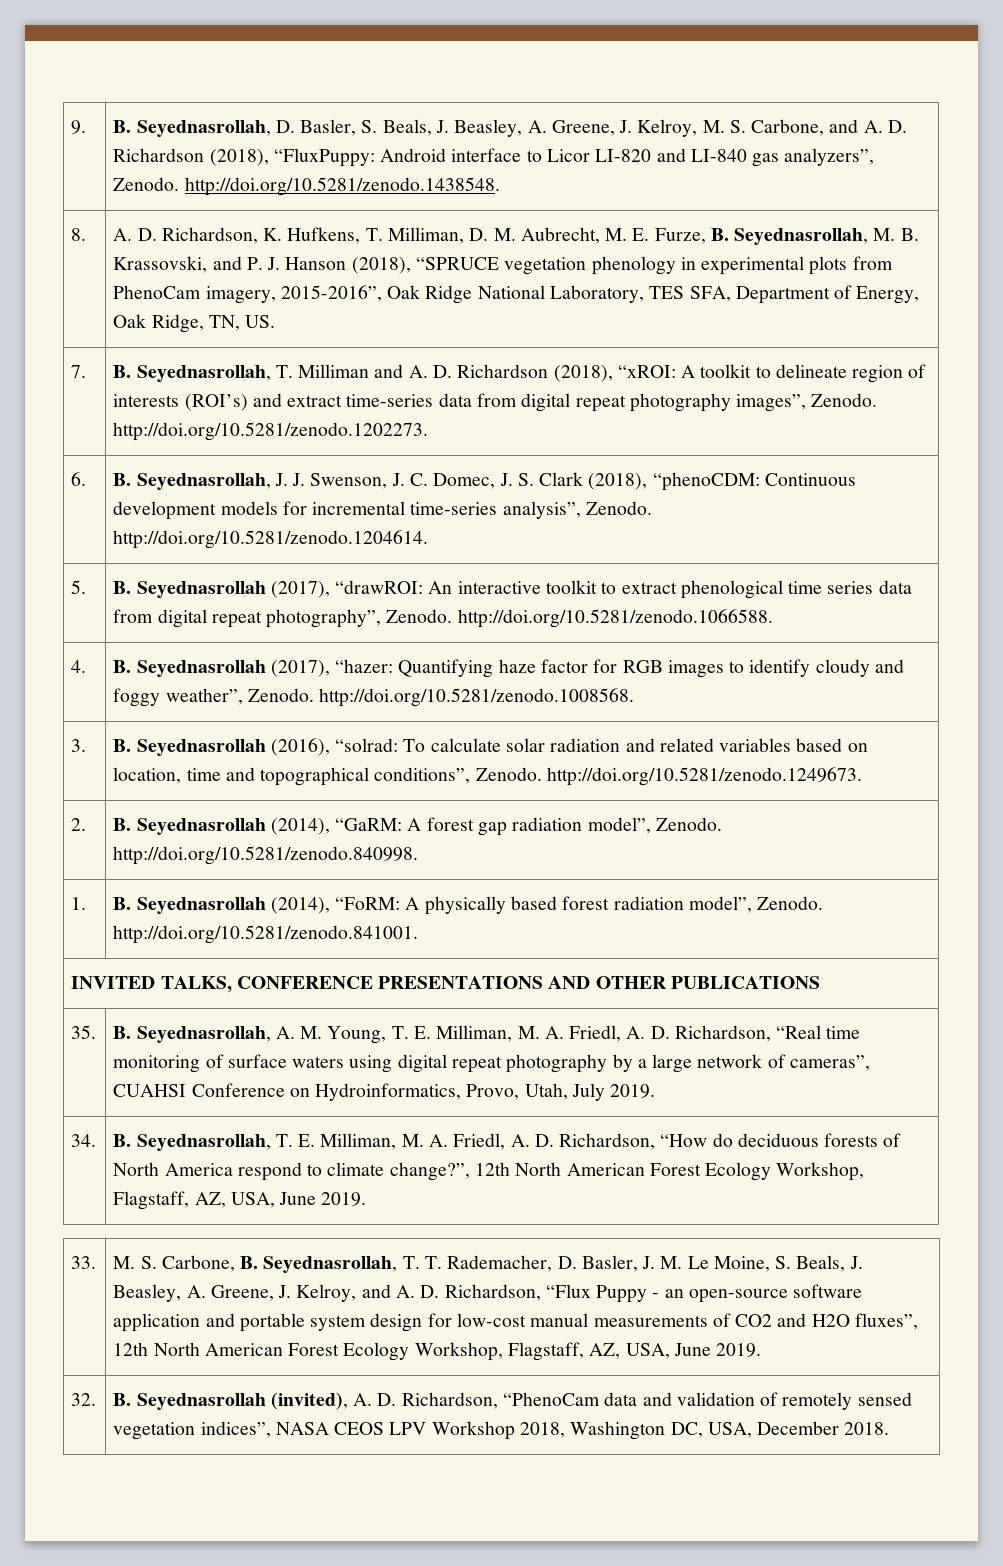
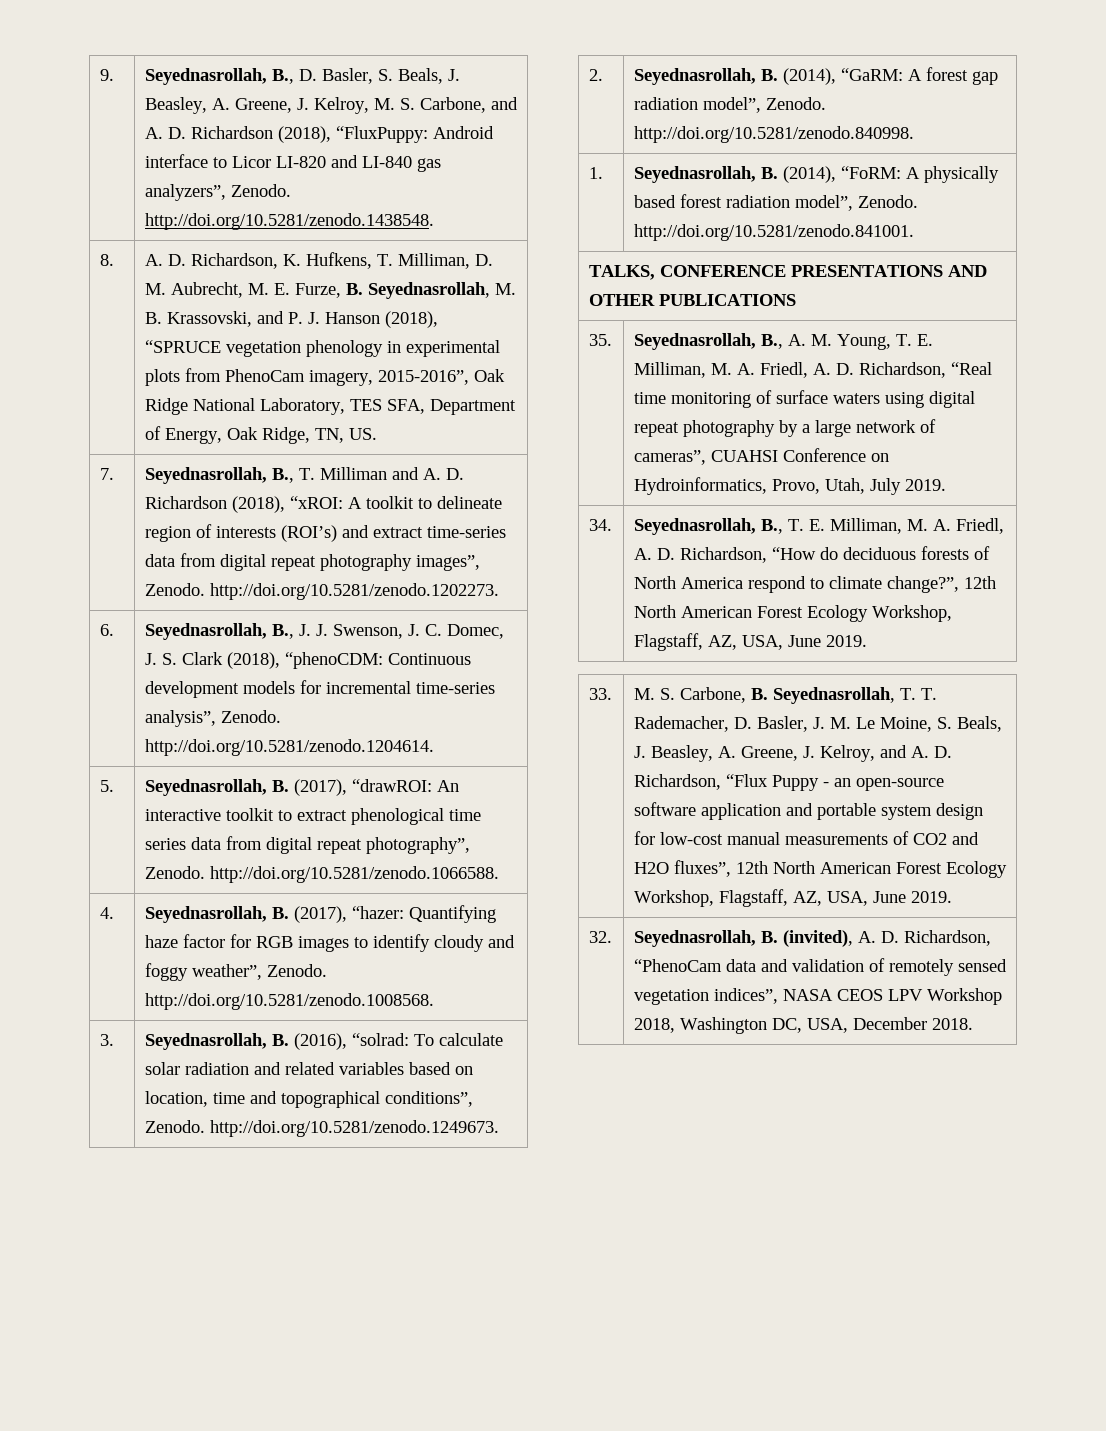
[113,120,271,137] B. Seyednasrollah, -> [144,68,294,85] Seyednasrollah, B.,
[113,365,271,382] B. Seyednasrollah, -> [144,467,294,484] Seyednasrollah, B.,
[113,473,271,490] B. Seyednasrollah, -> [144,623,294,640] Seyednasrollah, B.,
[113,581,266,598] B. Seyednasrollah -> [144,779,289,796] Seyednasrollah, B.
[113,660,266,677] B. Seyednasrollah -> [144,906,289,923] Seyednasrollah, B.
[113,739,266,756] B. Seyednasrollah -> [144,1033,289,1050] Seyednasrollah, B.
[113,818,266,835] B. Seyednasrollah -> [633,68,778,85] Seyednasrollah, B.
[113,897,266,914] B. Seyednasrollah -> [633,166,778,183] Seyednasrollah, B.
[71,976,156,989] INVITED -> (914, 232) none
[113,1026,271,1043] B. Seyednasrollah, -> [633,333,783,350] Seyednasrollah, B.,
[113,1134,271,1151] B. Seyednasrollah, -> [633,518,783,535] Seyednasrollah, B.,
[113,1393,266,1410] B. Seyednasrollah -> [633,930,778,947] Seyednasrollah, B.

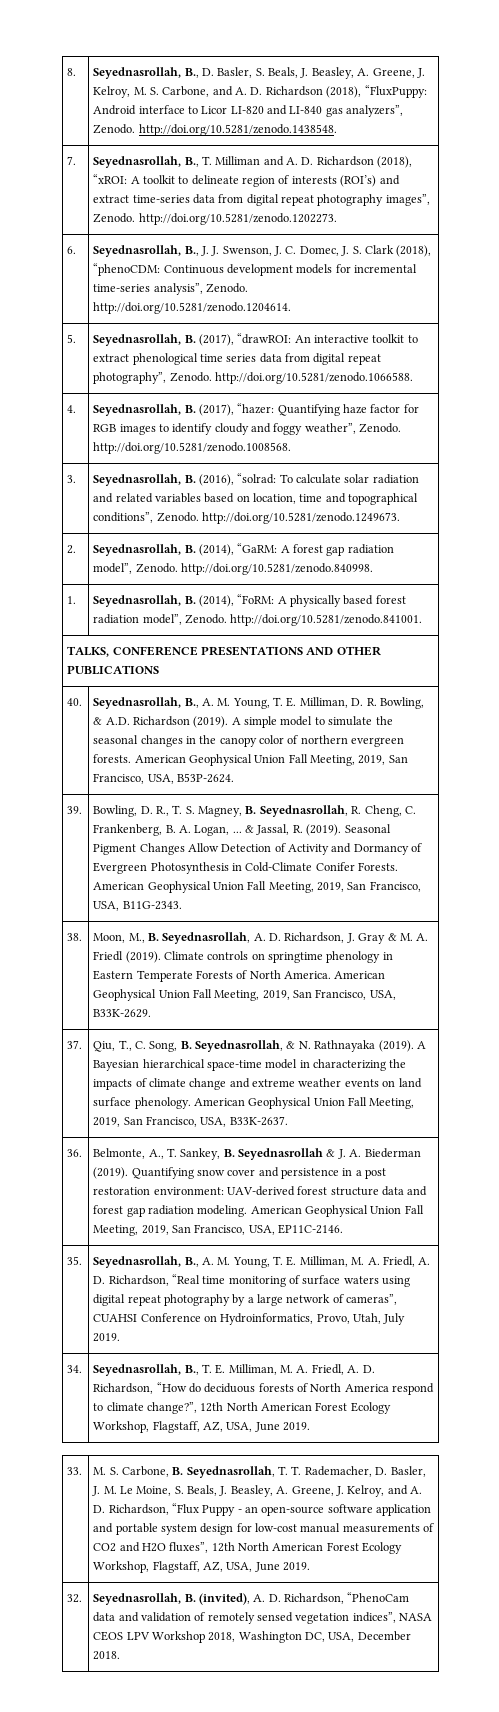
[99,69,114,81] 9. -> [67,68,77,76] 8.
[99,254,114,266] [144,252,493,269] [144,282,516,299] [144,311,438,328] [144,340,500,357] [144,368,505,386] [144,398,516,415] [144,426,377,444] // 8. | A. D. Richardson, K. Hufkens, T. Milliman, D. M. Aubrecht, M. E. Furze, B. Seyednasrollah, M. B. Krassovski, and P. J. Hanson (2018), “SPRUCE vegetation phenology in experimental plots from PhenoCam imagery, 2015-2016”, Oak Ridge National Laboratory, TES SFA, Department of Energy, Oak Ridge, TN, US. -> (337, 130) none
(796, 300) none -> [67,698,83,706] [93,697,424,709] [93,716,393,728] [93,735,405,747] [93,754,408,766] [93,773,234,784] [67,806,83,814] [93,805,416,817] [93,824,391,836] [93,843,423,855] [93,862,399,874] [93,881,421,893] [93,901,182,911] [67,933,83,941] [93,932,429,944] [93,951,393,963] [93,970,386,982] [93,989,396,1001] [93,1009,152,1018] [67,1040,83,1049] [93,1040,426,1052] [93,1059,407,1071] [93,1078,422,1090] [93,1097,415,1109] [93,1116,288,1127] [67,1149,83,1157] [93,1148,421,1160] [93,1167,387,1179] [93,1186,428,1196] [93,1205,424,1217] [93,1224,344,1236] // 40. | Seyednasrollah, B., A. M. Young, T. E. Milliman, D. R. Bowling, & A.D. Richardson (2019). A simple model to simulate the seasonal changes in the canopy color of northern evergreen forests. American Geophysical Union Fall Meeting, 2019, San Francisco, USA, B53P-2624. // 39. | Bowling, D. R., T. S. Magney, B. Seyednasrollah, R. Cheng, C. Frankenberg, B. A. Logan, ... & Jassal, R. (2019). Seasonal Pigment Changes Allow Detection of Activity and Dormancy of Evergreen Photosynthesis in Cold-Climate Conifer Forests. American Geophysical Union Fall Meeting, 2019, San Francisco, USA, B11G-2343. // 38. | Moon, M., B. Seyednasrollah, A. D. Richardson, J. Gray & M. A. Friedl (2019). Climate controls on springtime phenology in Eastern Temperate Forests of North America. American Geophysical Union Fall Meeting, 2019, San Francisco, USA, B33K-2629. // 37. | Qiu, T., C. Song, B. Seyednasrollah, & N. Rathnayaka (2019). A Bayesian hierarchical space-time model in characterizing the impacts of climate change and extreme weather events on land surface phenology. American Geophysical Union Fall Meeting, 2019, San Francisco, USA, B33K-2637. // 36. | Belmonte, A., T. Sankey, B. Seyednasrollah & J. A. Biederman (2019). Quantifying snow cover and persistence in a post restoration environment: UAV-derived forest structure data and forest gap radiation modeling. American Geophysical Union Fall Meeting, 2019, San Francisco, USA, EP11C-2146.

